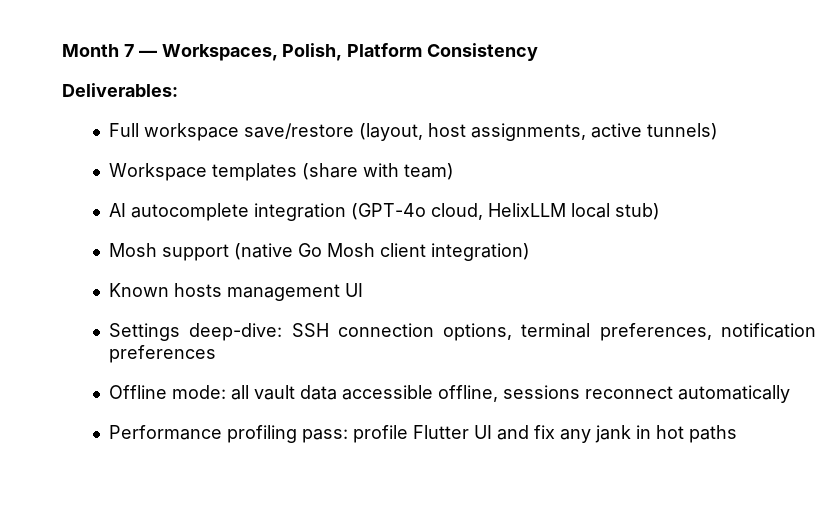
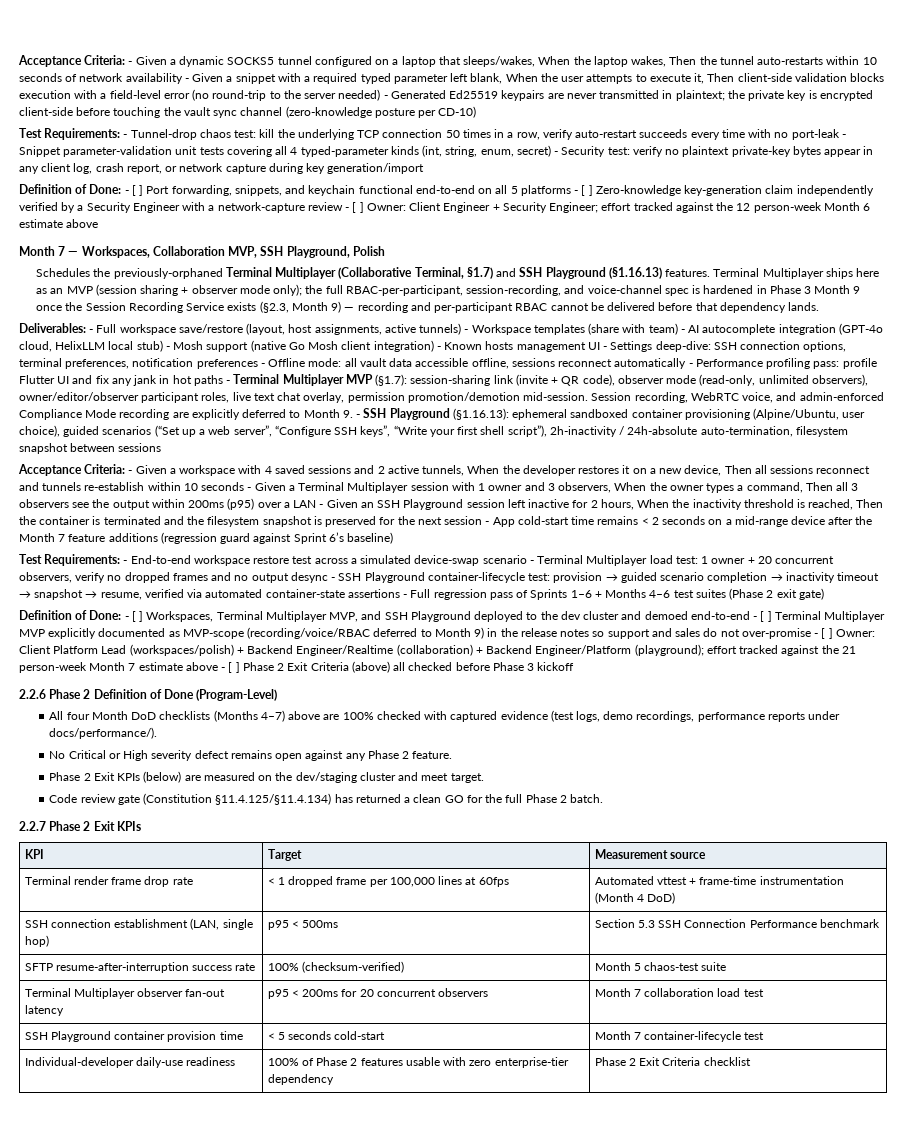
[62,43,539,61] Month 7 — Workspaces, Polish, Platform Consistency -> [18,55,877,67] [19,73,885,84] [19,89,873,101] [19,106,477,118] [19,128,846,140] [19,145,874,157] [19,163,425,174] [19,184,874,196] [19,202,871,213] [19,219,99,228] [19,246,385,258] [36,267,880,279] [36,284,861,296] [36,301,820,313] Acceptance Criteria: - Given a dynamic SOCKS5 tunnel configured on a laptop that sleeps/wakes, When the laptop wakes, Then the tunnel auto-restarts within 10 seconds of network availability - Given a snippet with a required typed parameter left blank, When the user attempts to execute it, Then client-side validation blocks execution with a field-level error (no round-trip to the server needed) - Generated Ed25519 keypairs are never transmitted in plaintext; the private key is encrypted client-side before touching the vault sync channel (zero-knowledge posture per CD-10) // Test Requirements: - Tunnel-drop chaos test: kill the underlying TCP connection 50 times in a row, verify auto-restart succeeds every time with no port-leak - Snippet parameter-validation unit tests covering all 4 typed-parameter kinds (int, string, enum, secret) - Security test: verify no plaintext private-key bytes appear in any client log, crash report, or network capture during key generation/import // Definition of Done: - [ ] Port forwarding, snippets, and keychain functional end-to-end on all 5 platforms - [ ] Zero-knowledge key-generation claim independently verified by a Security Engineer with a network-capture review - [ ] Owner: Client Engineer + Security Engineer; effort tracked against the 12 person-week Month 6 estimate above // Month 7 — Workspaces, Collaboration MVP, SSH Playground, Polish // Schedules the previously-orphaned Terminal Multiplayer (Collaborative Terminal, §1.7) and SSH Playground (§1.16.13) features. Terminal Multiplayer ships here as an MVP (session sharing + observer mode only); the full RBAC-per-participant, session-recording, and voice-channel spec is hardened in Phase 3 Month 9 once the Session Recording Service exists (§2.3, Month 9) — recording and per-participant RBAC cannot be delivered before that dependency lands.
(178, 90) // -> [89,329,94,333] -
(718, 131) // -> [464,329,469,333] -
(454, 171) // -> [680,329,685,333] -
(660, 211) // -> [165,346,170,350] -
(530, 252) // -> [436,346,441,350] -
(363, 290) // -> [603,346,608,350] -
(216, 354) // -> [260,363,265,367] -
(790, 394) // -> [688,363,693,367] -
(737, 434) none -> [226,374,868,386] [19,392,884,403] [19,408,866,420] [19,425,848,437] [19,443,162,454] [18,464,871,476] [19,482,859,493] [19,498,884,510] [19,516,873,527] [19,532,394,544] [19,554,835,566] [19,572,880,583] [19,588,824,600] [19,610,886,622] [19,627,875,639] [19,644,856,656] [19,661,575,673] [19,689,278,701] [49,710,841,722] [49,727,158,739] [49,750,453,761] [49,771,484,783] [49,793,604,805] [19,821,141,831] [24,849,44,859] [267,849,302,861] [594,849,706,859] [24,876,193,887] [267,876,509,887] [594,876,844,885] [594,892,676,904] [24,918,253,930] [24,935,49,947] [267,920,339,930] [594,919,880,928] [24,962,256,973] [267,961,404,973] [594,962,727,971] [24,988,226,999] [24,1005,64,1016] [267,988,489,999] [594,988,764,997] [24,1031,243,1042] [267,1031,386,1040] [594,1031,765,1042] [24,1057,236,1068] [267,1057,569,1068] [267,1074,334,1085] [594,1057,751,1066] - Terminal Multiplayer MVP (§1.7): session-sharing link (invite + QR code), observer mode (read-only, unlimited observers), owner/editor/observer participant roles, live text chat overlay, permission promotion/demotion mid-session. Session recording, WebRTC voice, and admin-enforced Compliance Mode recording are explicitly deferred to Month 9. - SSH Playground (§1.16.13): ephemeral sandboxed container provisioning (Alpine/Ubuntu, user choice), guided scenarios (“Set up a web server”, “Configure SSH keys”, “Write your first shell script”), 2h-inactivity / 24h-absolute auto-termination, filesystem snapshot between sessions // Acceptance Criteria: - Given a workspace with 4 saved sessions and 2 active tunnels, When the developer restores it on a new device, Then all sessions reconnect and tunnels re-establish within 10 seconds - Given a Terminal Multiplayer session with 1 owner and 3 observers, When the owner types a command, Then all 3 observers see the output within 200ms (p95) over a LAN - Given an SSH Playground session left inactive for 2 hours, When the inactivity threshold is reached, Then the container is terminated and the filesystem snapshot is preserved for the next session - App cold-start time remains < 2 seconds on a mid-range device after the Month 7 feature additions (regression guard against Sprint 6’s baseline) // Test Requirements: - End-to-end workspace restore test across a simulated device-swap scenario - Terminal Multiplayer load test: 1 owner + 20 concurrent observers, verify no dropped frames and no output desync - SSH Playground container-lifecycle test: provision → guided scenario completion → inactivity timeout → snapshot → resume, verified via automated container-state assertions - Full regression pass of Sprints 1–6 + Months 4–6 test suites (Phase 2 exit gate) // Definition of Done: - [ ] Workspaces, Terminal Multiplayer MVP, and SSH Playground deployed to the dev cluster and demoed end-to-end - [ ] Terminal Multiplayer MVP explicitly documented as MVP-scope (recording/voice/RBAC deferred to Month 9) in the release notes so support and sales do not over-promise - [ ] Owner: Client Platform Lead (workspaces/polish) + Backend Engineer/Realtime (collaboration) + Backend Engineer/Platform (playground); effort tracked against the 21 person-week Month 7 estimate above - [ ] Phase 2 Exit Criteria (above) all checked before Phase 3 kickoff // 2.2.6 Phase 2 Definition of Done (Program-Level) // All four Month DoD checklists (Months 4–7) above are 100% checked with captured evidence (test logs, demo recordings, performance reports under docs/performance/). // No Critical or High severity defect remains open against any Phase 2 feature. // Phase 2 Exit KPIs (below) are measured on the dev/staging cluster and meet target. // Code review gate (Constitution §11.4.125/§11.4.134) has returned a clean GO for the full Phase 2 batch. // 2.2.7 Phase 2 Exit KPIs // KPI | Target | Measurement source // Terminal render frame drop rate | < 1 dropped frame per 100,000 lines at 60fps | Automated vttest + frame-time instrumentation (Month 4 DoD) // SSH connection establishment (LAN, single hop) | p95 < 500ms | Section 5.3 SSH Connection Performance benchmark // SFTP resume-after-interruption success rate | 100% (checksum-verified) | Month 5 chaos-test suite // Terminal Multiplayer observer fan-out latency | p95 < 200ms for 20 concurrent observers | Month 7 collaboration load test // SSH Playground container provision time | < 5 seconds cold-start | Month 7 container-lifecycle test // Individual-developer daily-use readiness | 100% of Phase 2 features usable with zero enterprise-tier dependency | Phase 2 Exit Criteria checklist

